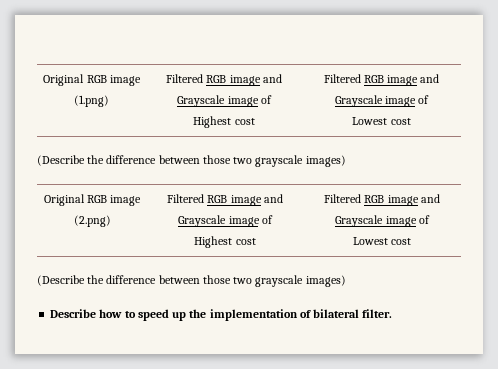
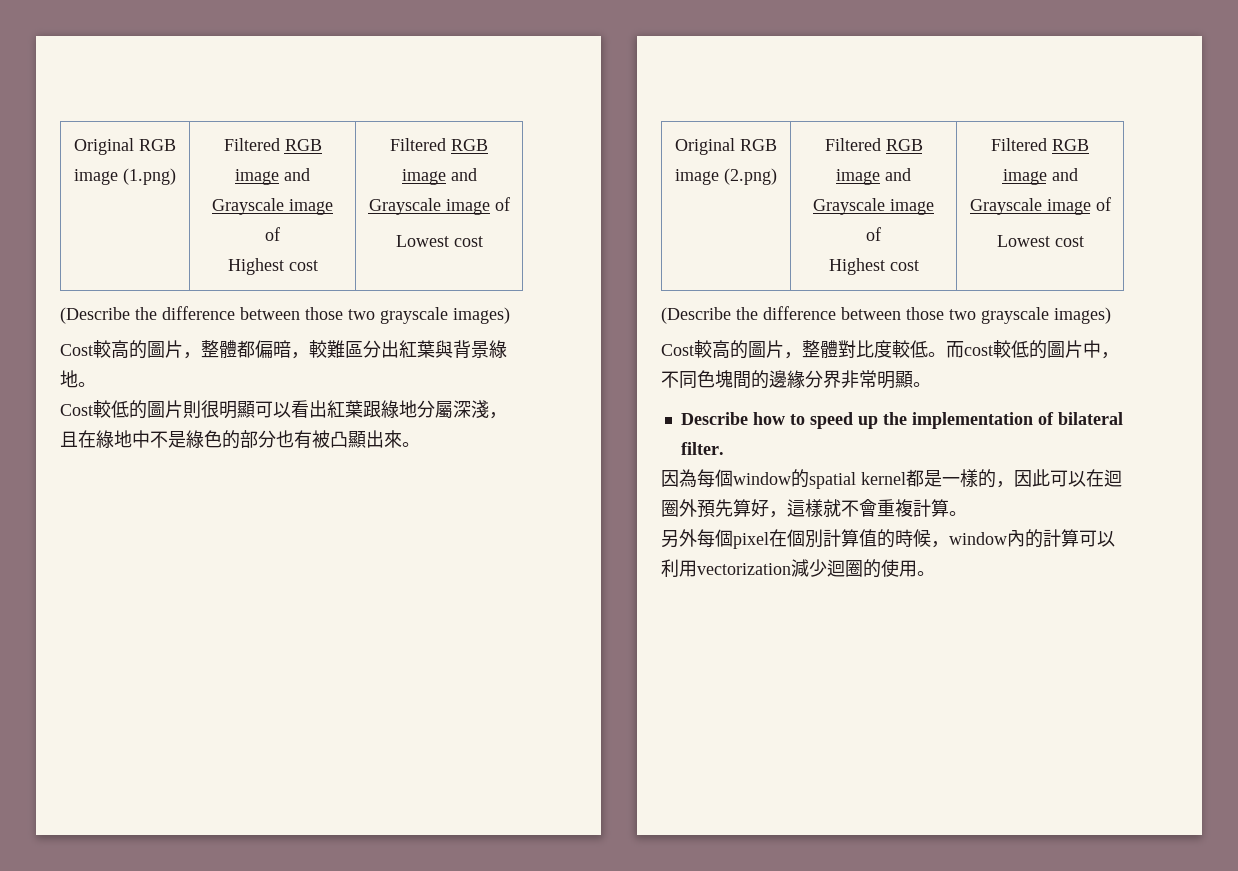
(346, 161) none -> [60,340,507,359] [60,370,96,388] [60,400,507,419] [60,430,420,449] // Cost較高的圖片，整體都偏暗，較難區分出紅葉與背景綠地。 // Cost較低的圖片則很明顯可以看出紅葉跟綠地分屬深淺，且在綠地中不是綠色的部分也有被凸顯出來。
(346, 281) none -> [661,340,1119,359] [661,370,931,389] // Cost較高的圖片，整體對比度較低。而cost較低的圖片中，不同色塊間的邊緣分界非常明顯。
(393, 313) none -> [661,469,1122,489] [661,499,967,518] [661,529,1115,549] [661,559,935,578] // 因為每個window的spatial kernel都是一樣的，因此可以在迴圈外預先算好，這樣就不會重複計算。 // 另外每個pixel在個別計算值的時候，window內的計算可以利用vectorization減少迴圈的使用。

